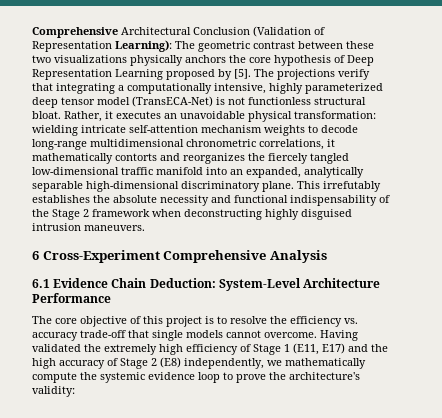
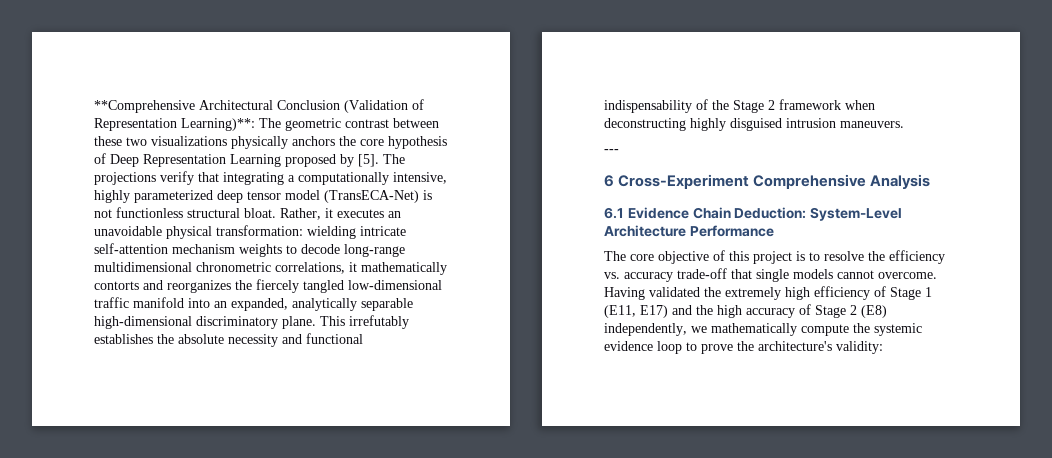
[32,27,118,38] Comprehensive -> [94,100,195,113] **Comprehensive
[115,40,172,52] Learning): -> [181,118,255,131] Learning)**:
(145, 228) none -> [604,149,619,153] // ---

